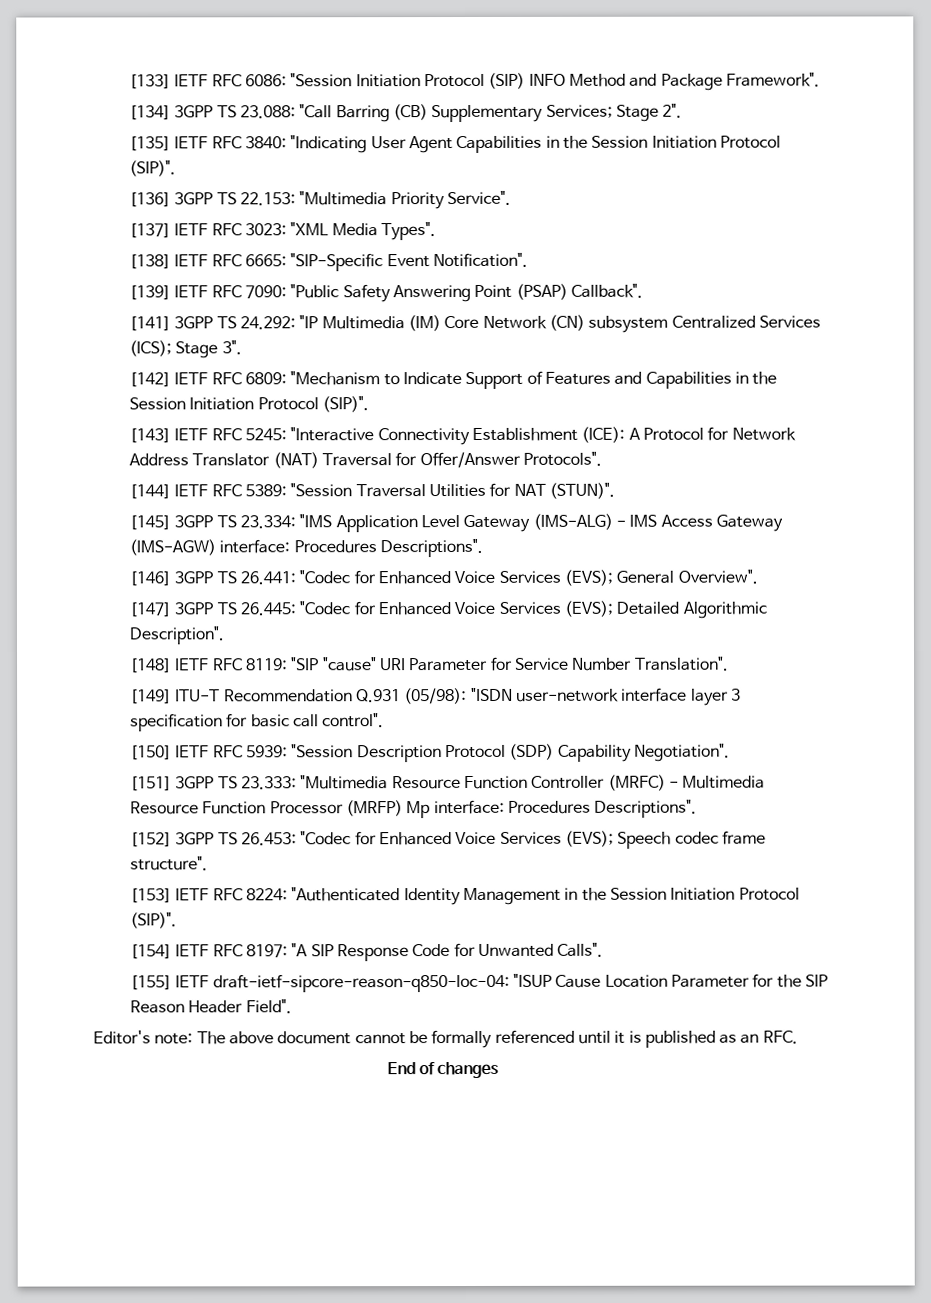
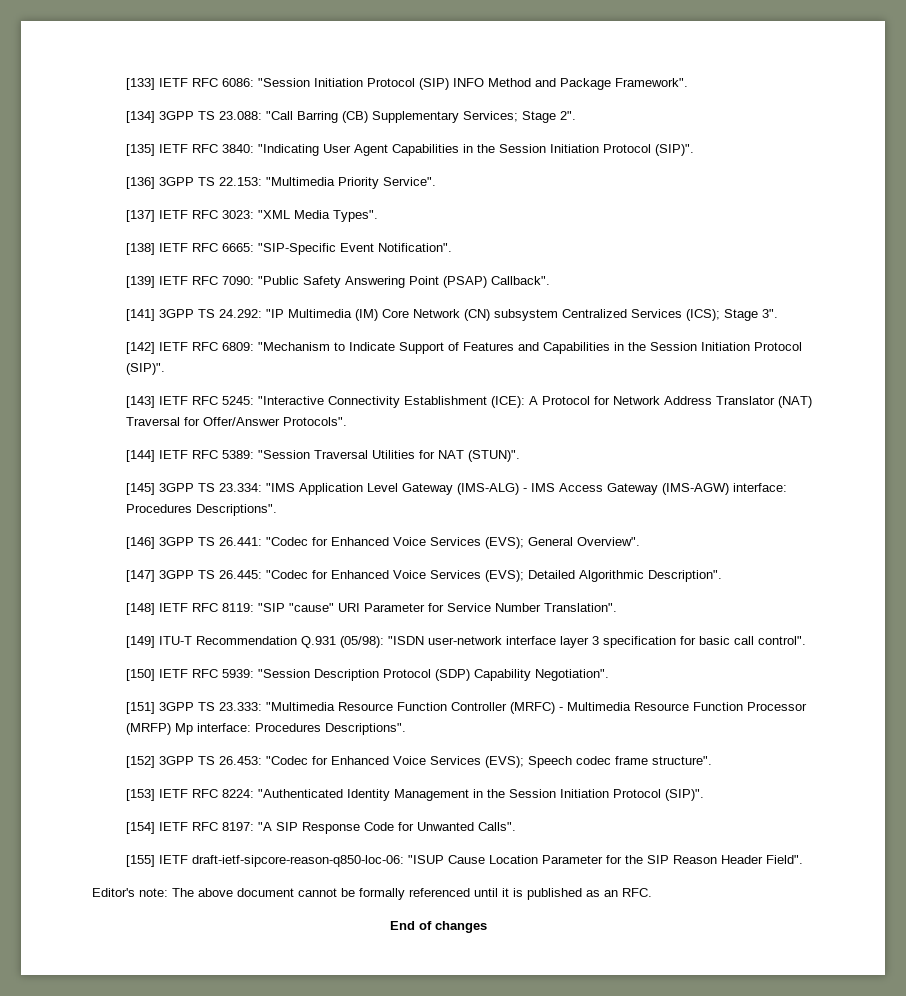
[212,973,510,993] draft-ietf-sipcore-reason-q850-loc-04: -> [192,855,405,867] draft-ietf-sipcore-reason-q850-loc-06:

